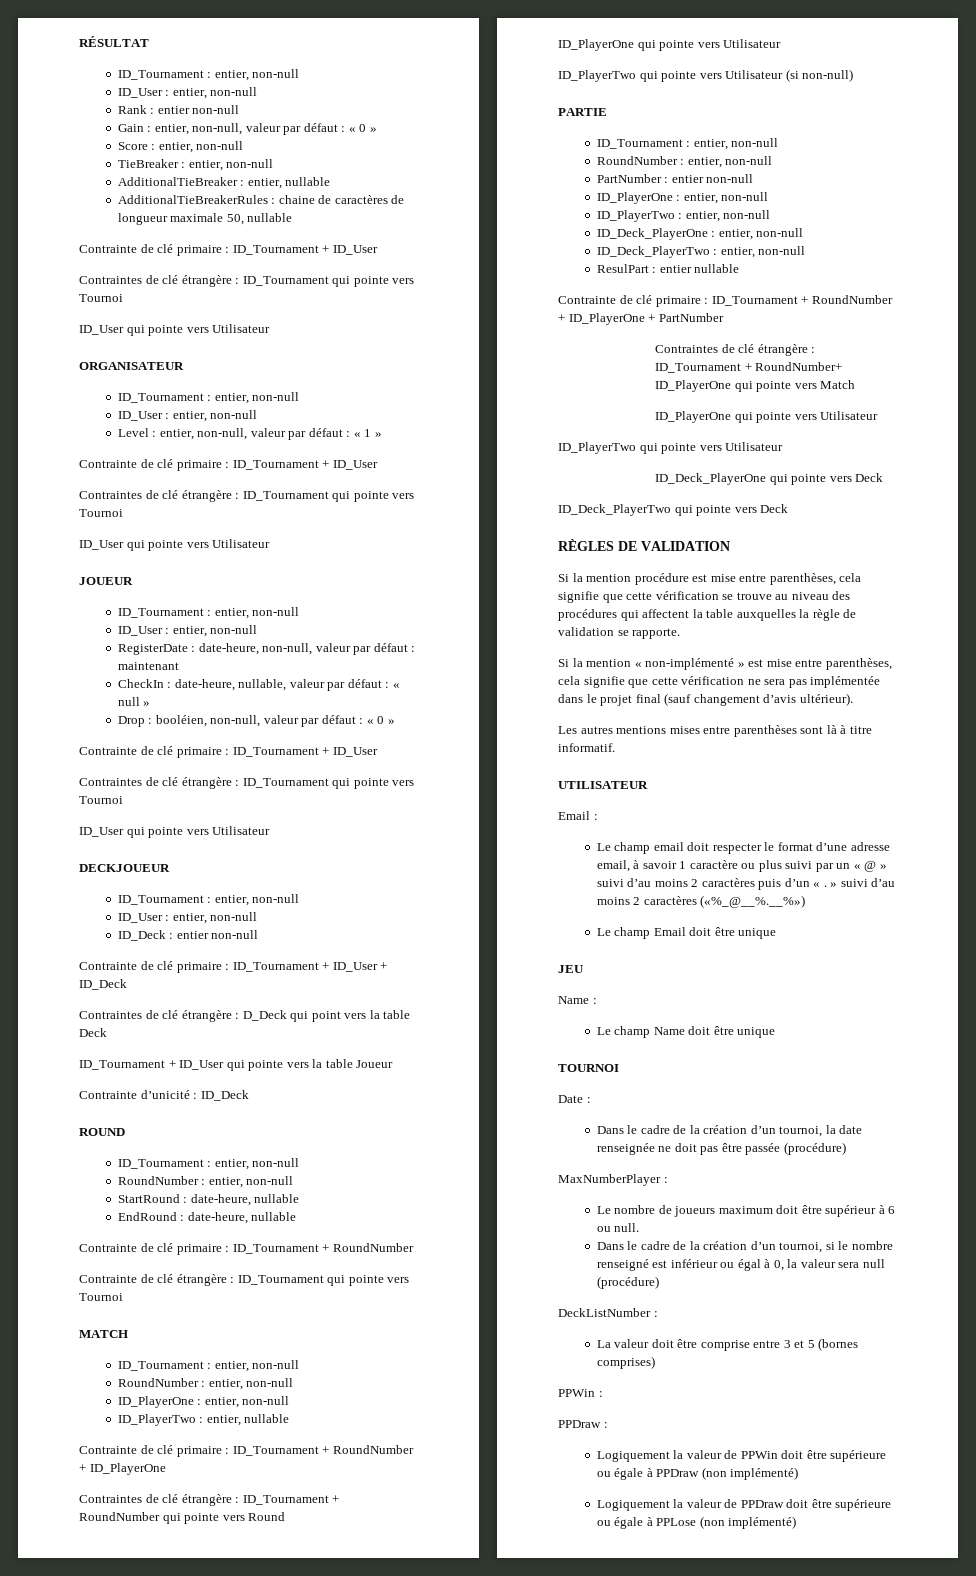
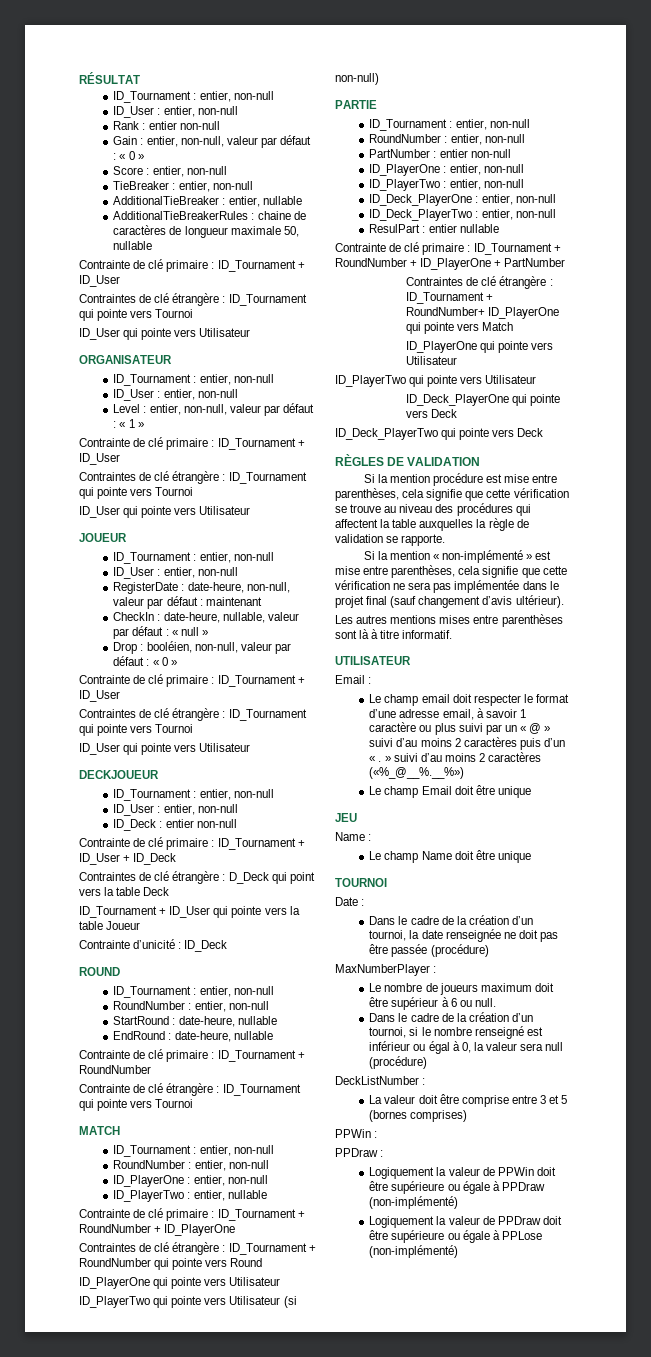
[701,1467,799,1480] (non implémenté) -> [369,1196,459,1209] (non-implémenté)
[699,1516,797,1529] (non implémenté) -> [369,1245,459,1258] (non-implémenté)

